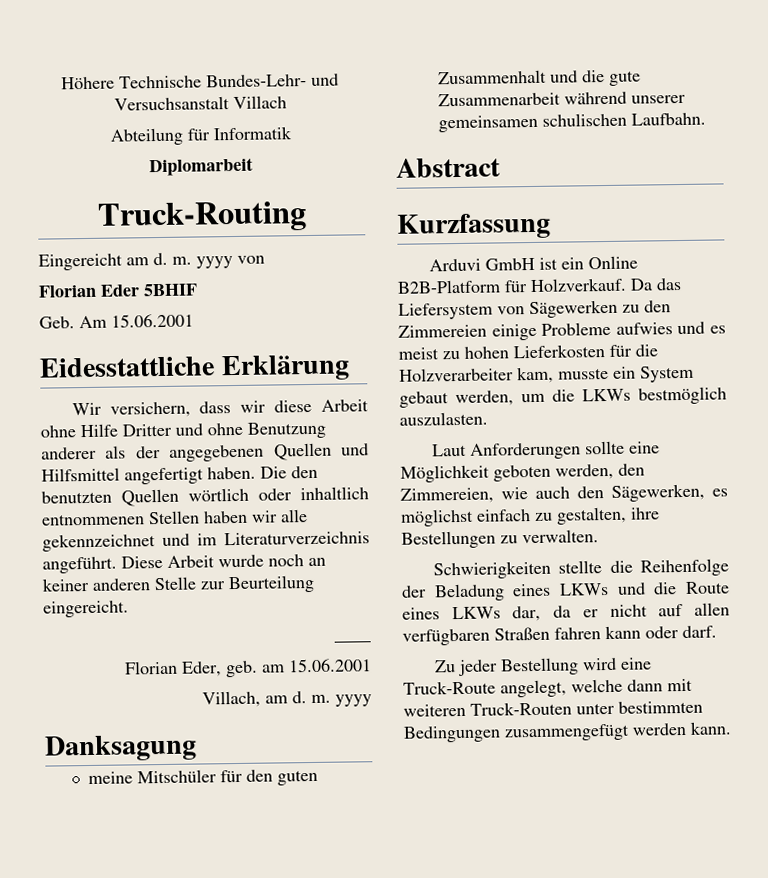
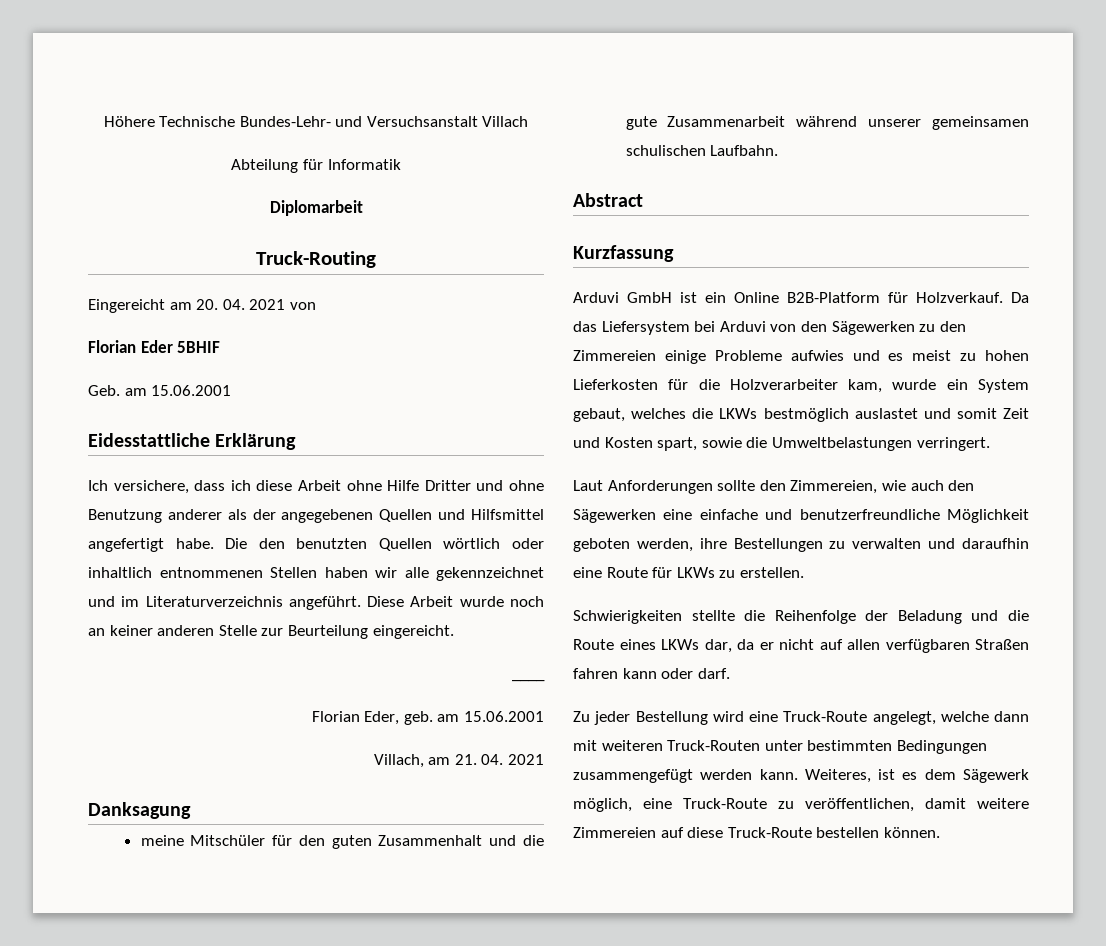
[153,252,233,269] d. m. yyyy -> [196,299,286,310] 20. 04. 2021
[79,315,107,329] Am -> [124,388,147,396] am
[71,400,267,418] Wir versichern, dass wir -> [88,480,251,494] Ich versichere, dass ich
[207,466,256,480] haben. -> [175,538,214,549] habe.
[292,691,372,707] d. m. yyyy -> [454,754,544,765] 21. 04. 2021
[497,306,525,315] von -> [694,321,827,332] bei Arduvi von den
[558,367,609,380] musste -> [892,379,937,390] wurde
[399,386,727,408] [399,411,488,426] gebaut werden, um die LKWs bestmöglich auszulasten. -> [573,408,1029,422] [573,437,990,451] gebaut, welches die LKWs bestmöglich auslastet und somit Zeit und Kosten spart, sowie die Umweltbelastungen verringert.
[628,441,660,454] [400,463,614,483] eine Möglichkeit geboten werden, -> (756, 485) none
[611,483,728,502] [400,506,660,527] [401,529,599,549] Sägewerken, es möglichst einfach zu gestalten, ihre Bestellungen zu verwalten. -> [573,509,1029,523] [573,538,1029,552] [573,567,804,578] Sägewerken eine einfache und benutzerfreundliche Möglichkeit geboten werden, ihre Bestellungen zu verwalten und daraufhin eine Route für LKWs zu erstellen.
[512,583,609,597] eines LKWs -> (962, 617) none
(732, 728) none -> [804,769,1029,783] [573,798,1029,812] [573,827,940,838] Weiteres, ist es dem Sägewerk möglich, eine Truck-Route zu veröffentlichen, damit weitere Zimmereien auf diese Truck-Route bestellen können.

